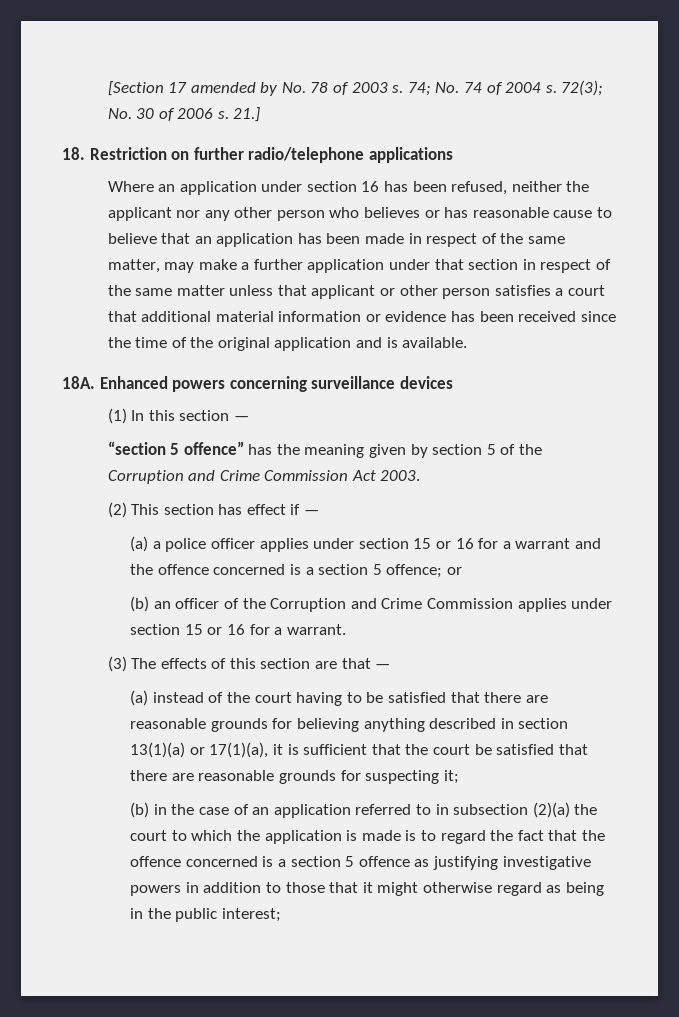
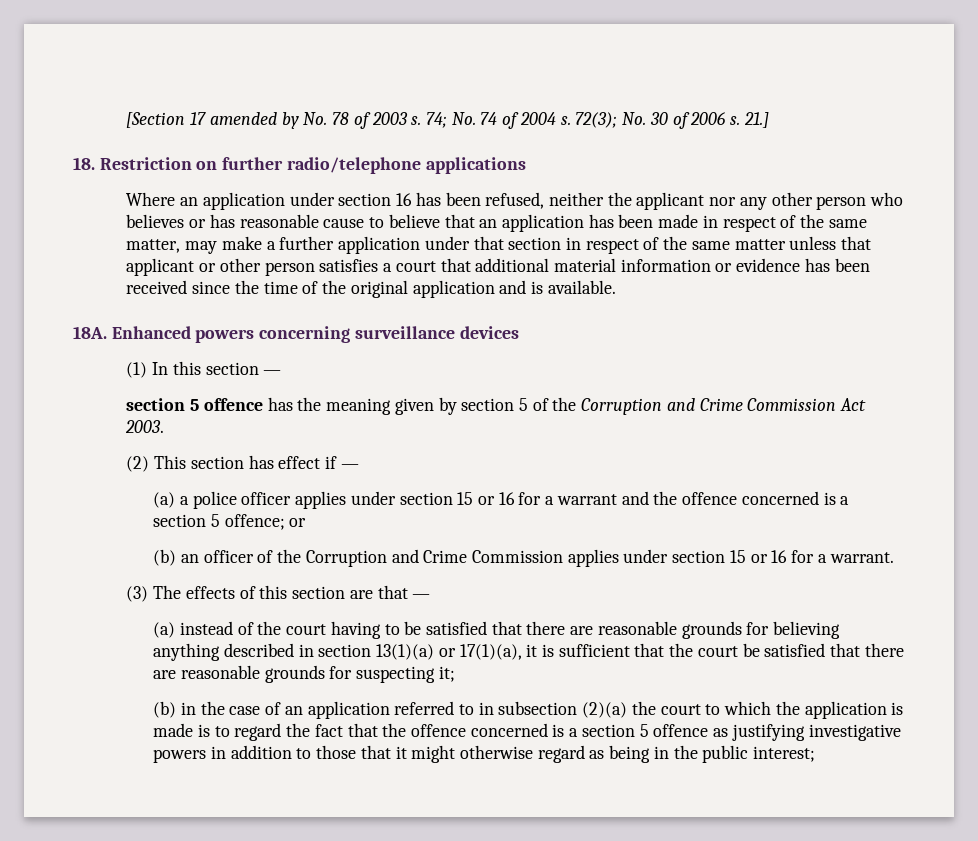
[107,441,244,455] “section 5 offence” -> [126,398,263,411] section 5 offence

